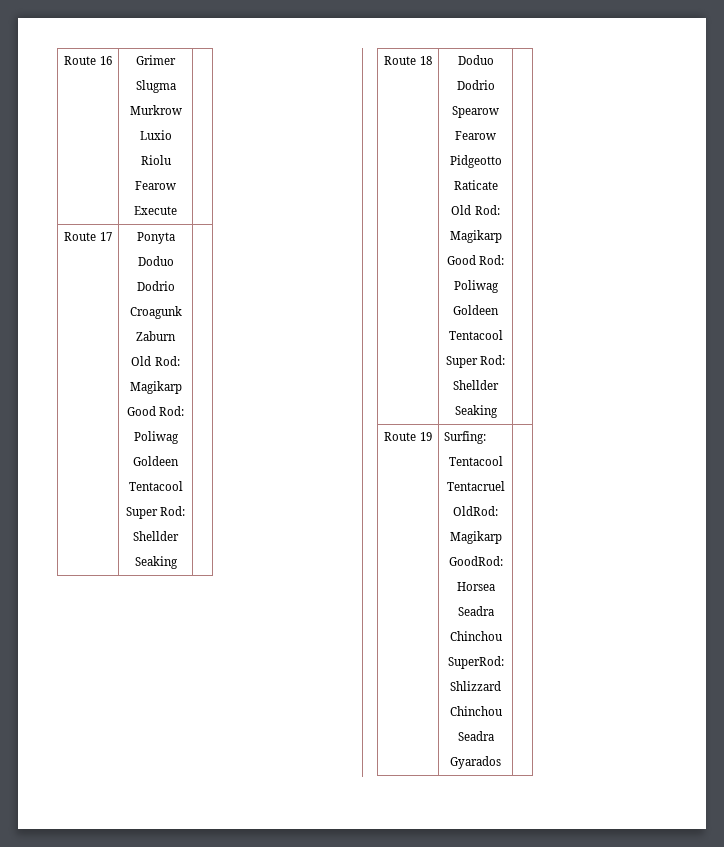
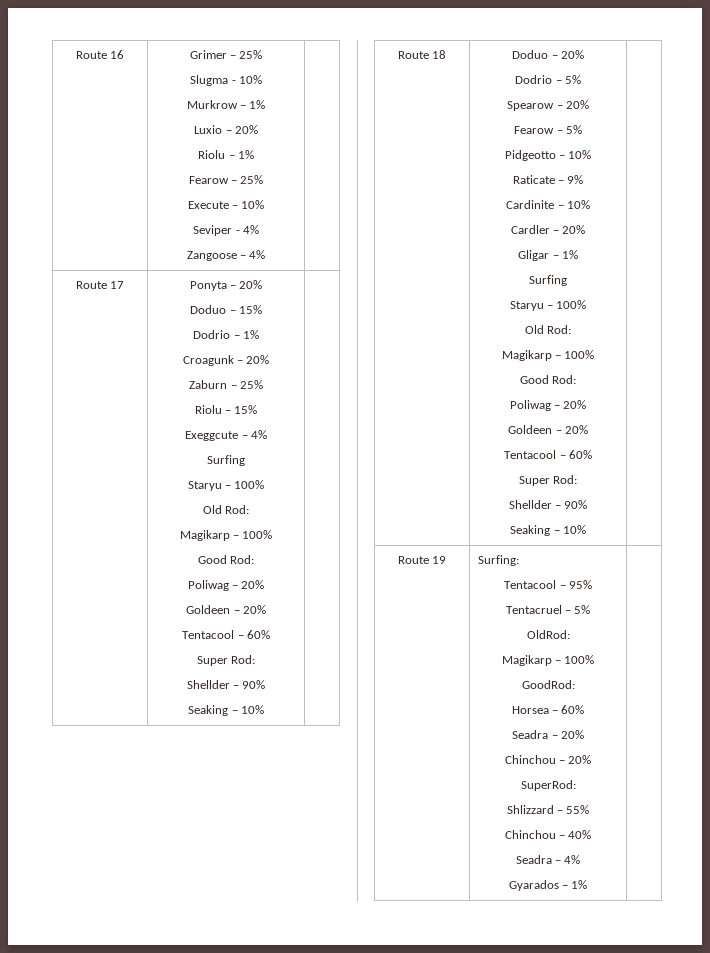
(176, 60) none -> [230,50,263,59] – 25%
(176, 86) none -> [231,75,262,84] - 10%
(182, 110) none -> [240,100,266,109] – 1%
[140,155,172,165] [135,181,176,190] // Riolu // Fearow -> [225,125,258,134] [198,150,254,159] [188,175,264,184] – 20% // Riolu – 1% // Fearow – 25%
(177, 210) none -> [232,200,265,209] [193,225,259,236] [186,250,266,261] – 10% // Seviper - 4% // Zangoose – 4%
[137,256,174,266] [136,281,175,291] // Doduo // Dodrio -> [230,280,263,289] [190,305,262,314] [193,330,259,339] – 20% // Doduo – 15% // Dodrio – 1%
(182, 312) none -> [237,355,270,364] – 20%
[131,356,180,366] [129,381,182,394] [126,406,185,416] [133,431,179,444] [133,456,179,466] [128,481,183,491] [125,506,186,519] [133,531,179,541] [134,556,178,569] // Old Rod: // Magikarp // Good Rod: // Poliwag // Goldeen // Tentacool // Super Rod: // Shellder // Seaking -> [230,380,263,389] [194,405,258,414] [185,430,267,441] [207,455,245,466] [187,480,265,491] [202,505,250,514] [179,530,273,541] [197,555,255,564] [187,580,265,591] [186,605,266,614] [182,630,270,639] [196,655,256,666] [186,680,266,689] [188,705,264,716] – 25% // Riolu – 15% // Exeggcute – 4% // Surfing // Staryu – 100% // Old Rod: // Magikarp – 100% // Good Rod: // Poliwag – 20% // Goldeen – 20% // Tentacool – 60% // Super Rod: // Shellder – 90% // Seaking – 10%
[456,80,495,90] // Dodrio -> [551,50,584,59] [515,75,581,84] – 20% // Dodrio – 5%
[455,131,496,140] // Fearow -> [556,100,589,109] [514,125,582,134] – 20% // Fearow – 5%
(502, 161) none -> [559,150,592,159] – 10%
[451,205,500,215] [449,230,502,243] [446,255,505,265] [453,280,499,293] [453,305,499,315] [448,330,503,340] [445,355,506,368] [453,380,499,390] [454,405,498,418] // Old Rod: // Magikarp // Good Rod: // Poliwag // Goldeen // Tentacool // Super Rod: // Shellder // Seaking -> [558,175,584,184] [506,200,590,209] [510,225,586,234] [518,250,578,261] [529,275,567,286] [509,300,587,311] [524,325,572,334] [501,350,595,361] [519,375,577,384] [509,400,587,411] [508,425,588,434] [504,450,592,459] [518,475,578,486] [508,500,588,509] [510,525,586,536] – 9% // Cardinite – 10% // Cardler – 20% // Gligar – 1% // Surfing // Staryu – 100% // Old Rod: // Magikarp – 100% // Good Rod: // Poliwag – 20% // Goldeen – 20% // Tentacool – 60% // Super Rod: // Shellder – 90% // Seaking – 10%
(503, 461) none -> [559,580,592,589] – 95%
(505, 486) none -> [565,605,591,614] – 5%
(502, 537) none -> [555,655,595,664] – 100%
[457,606,494,616] [449,631,503,641] // Seadra // Chinchou -> [552,705,585,714] [512,730,584,739] [504,755,592,764] – 60% // Seadra – 20% // Chinchou – 20%
[449,706,503,716] [457,731,494,741] // Chinchou // Seadra -> [557,805,590,814] [504,830,592,839] [515,855,581,864] – 55% // Chinchou – 40% // Seadra – 4%
(501, 762) none -> [562,880,588,889] – 1%

